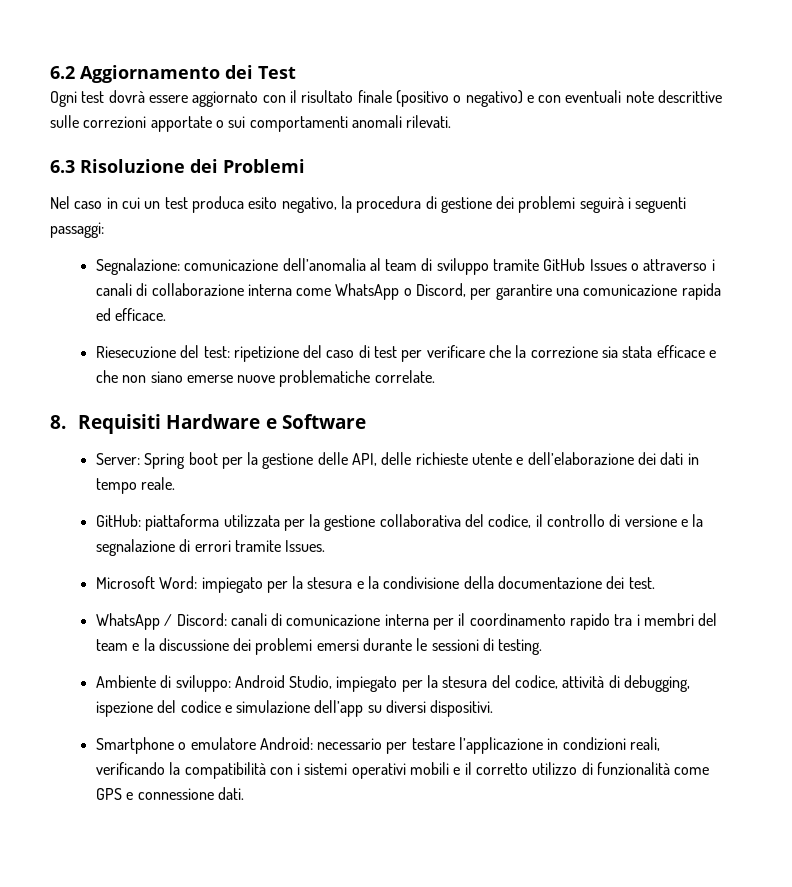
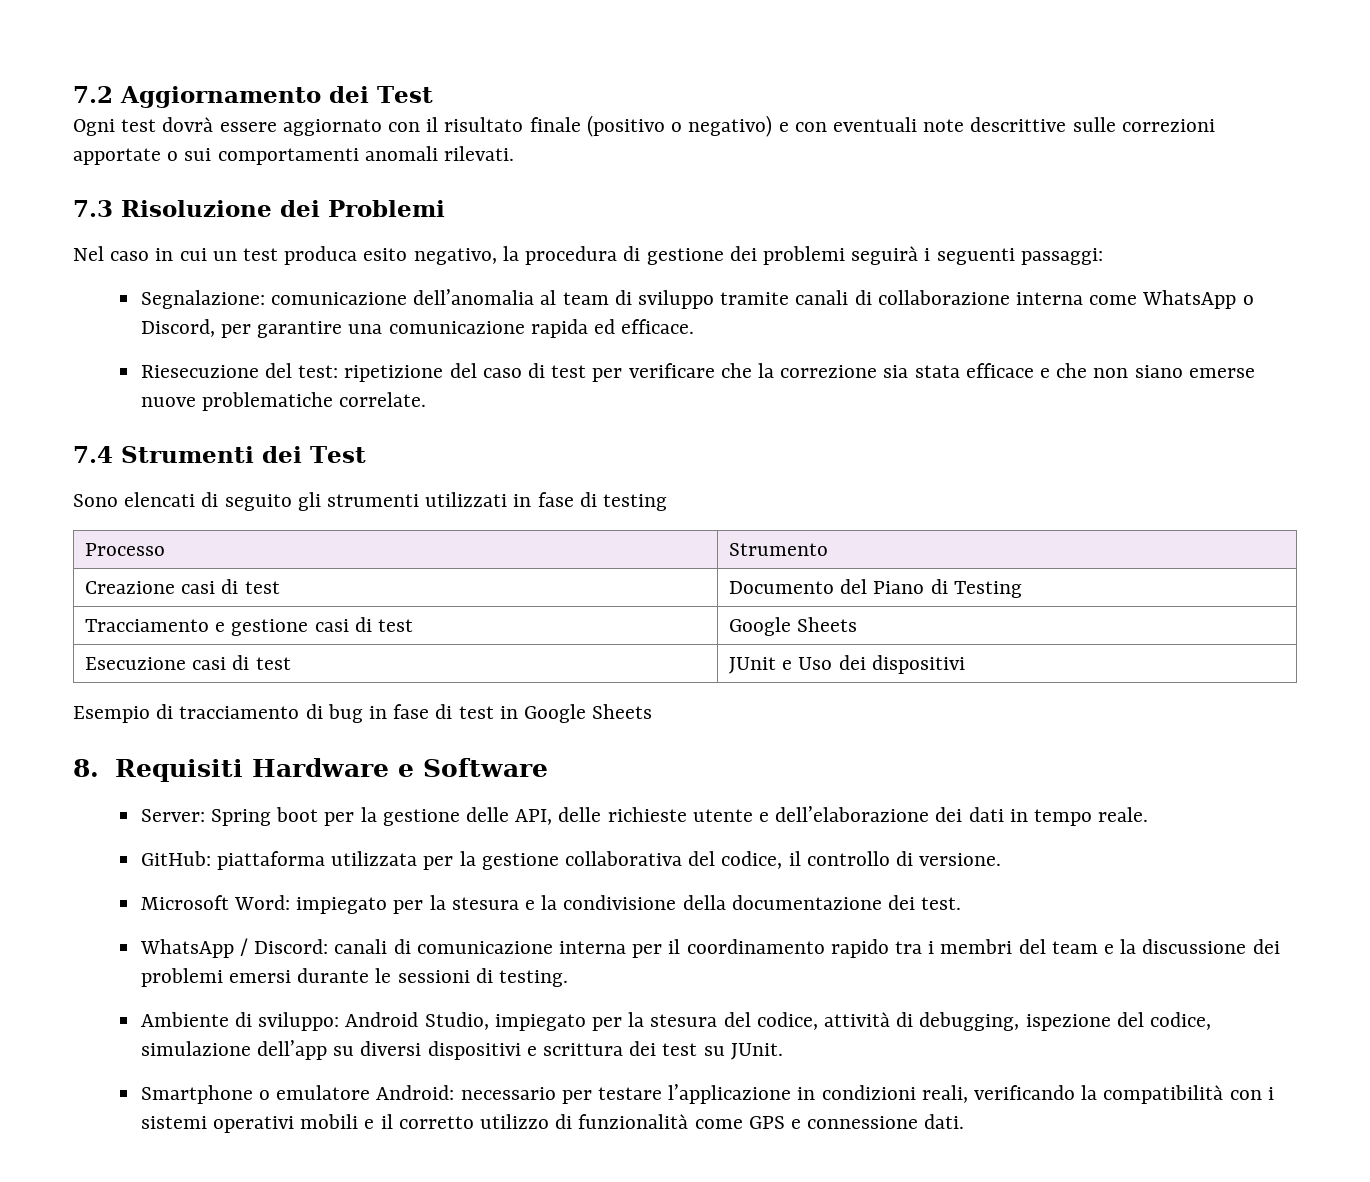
[50,66,75,79] 6.2 -> [73,86,113,103] 7.2
[50,160,75,173] 6.3 -> [73,200,113,217] 7.3
[543,258,715,271] GitHub Issues o attraverso i -> (790, 298) none
(435, 376) none -> [73,446,366,463] [73,492,668,511] [84,543,165,556] [728,543,828,556] [84,579,280,594] [728,579,1022,598] [84,617,414,636] [728,617,858,636] [84,655,291,670] [728,655,965,674] [73,704,653,723] // 7.4 Strumenti dei Test // Sono elencati di seguito gli strumenti utilizzati in fase di testing // Processo | Strumento // Creazione casi di test | Documento del Piano di Testing // Tracciamento e gestione casi di test | Google Sheets // Esecuzione casi di test | JUnit e Uso dei dispositivi // Esempio di tracciamento di bug in fase di test in Google Sheets
[624,514,704,527] [95,539,326,556] versione e la segnalazione di errori tramite Issues. -> [919,853,1002,866] versione.
[180,700,232,713] codice e -> [1150,1012,1212,1030] codice,
[430,700,494,717] dispositivi. -> [427,1041,783,1060] dispositivi e scrittura dei test su JUnit.

